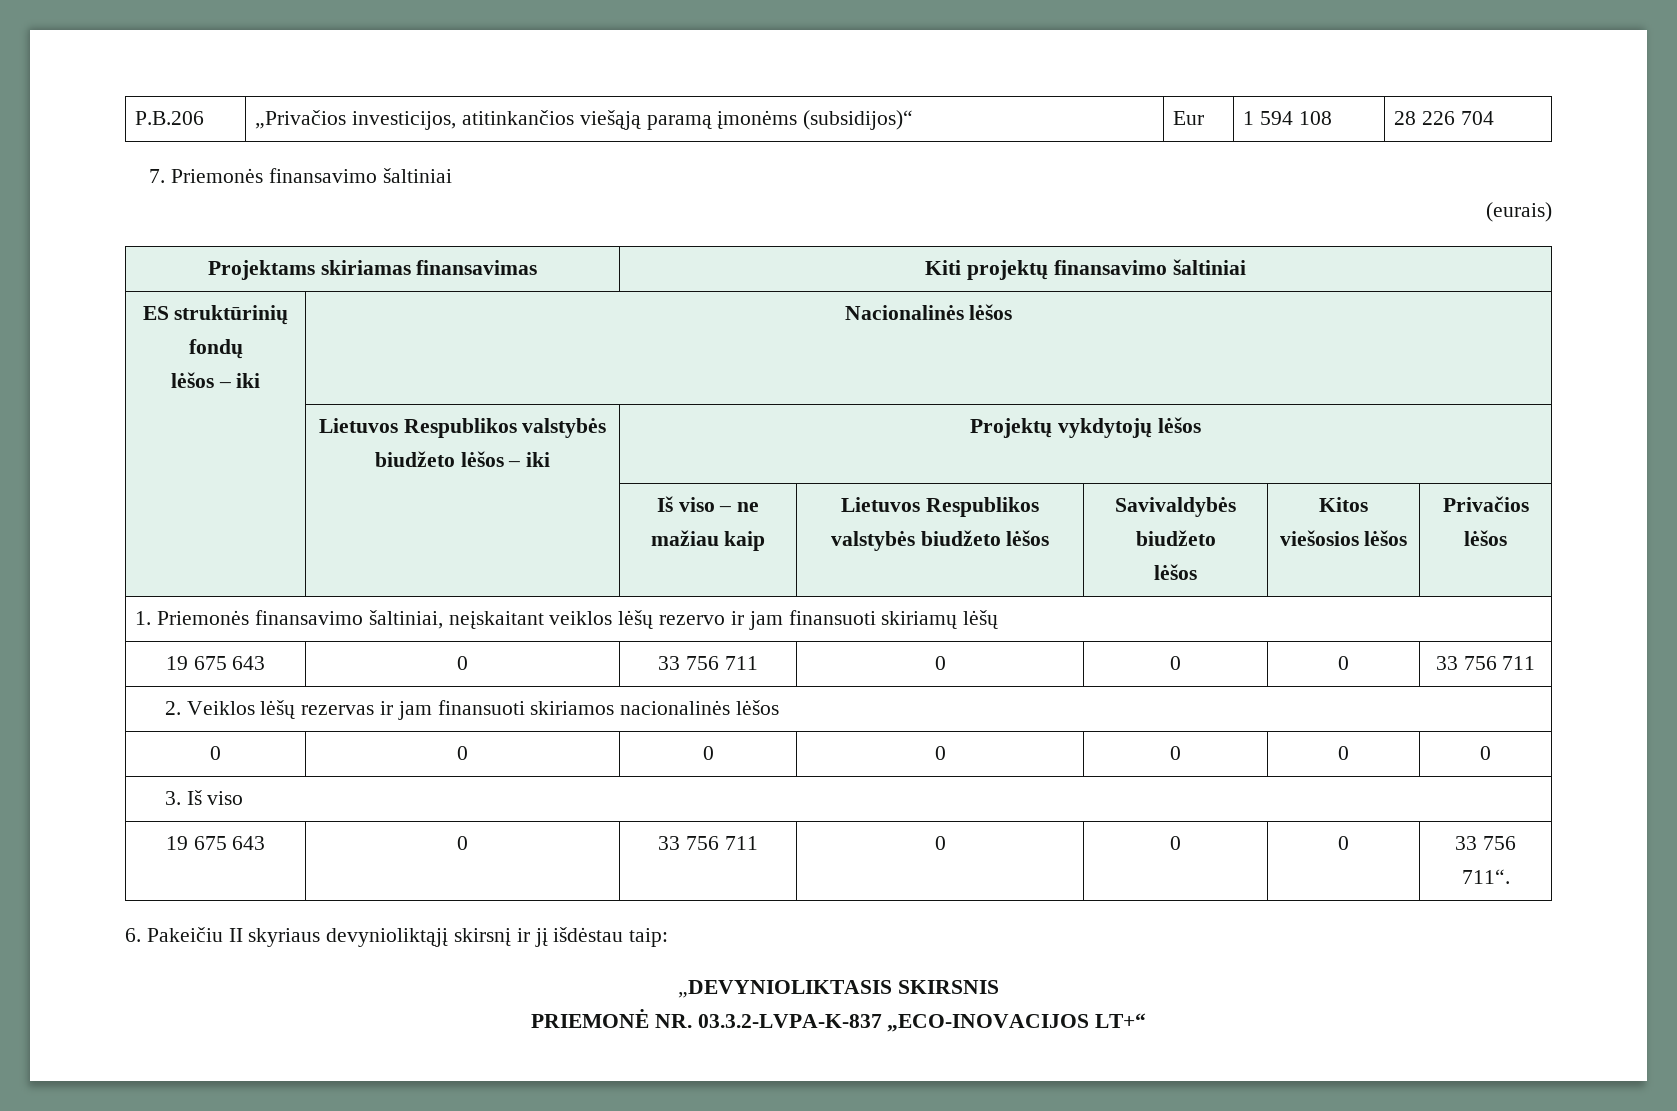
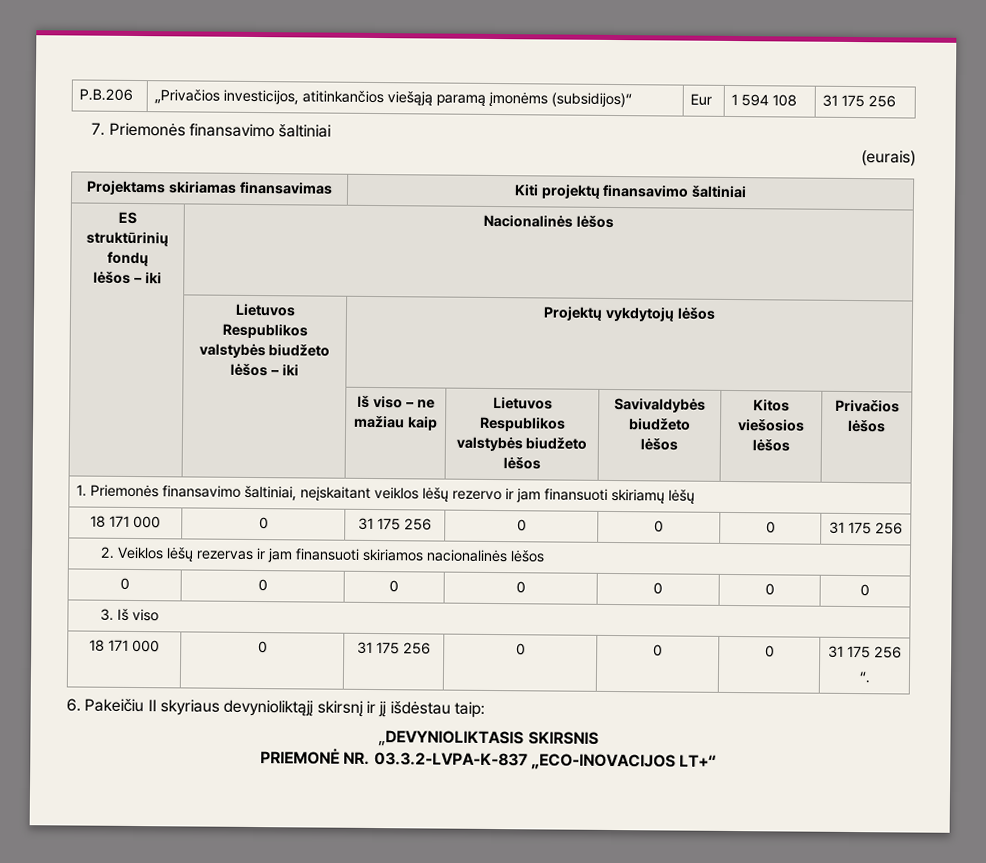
[1394,111,1495,125] 28 226 704 -> [822,94,897,108] 31 175 256
[165,656,266,670] [457,656,468,670] [658,656,758,670] [934,656,946,670] [1170,656,1181,670] [1338,656,1349,670] [1435,656,1536,670] 19 675 643 | 0 | 33 756 711 | 0 | 0 | 0 | 33 756 711 -> [90,515,161,529] [258,517,269,530] [357,517,432,531] [516,519,527,532] [654,520,664,533] [765,521,776,534] [829,521,903,535] 18 171 000 | 0 | 31 175 256 | 0 | 0 | 0 | 31 175 256
[165,836,266,850] [457,836,468,850] [658,836,758,850] [934,836,946,850] [1170,836,1181,850] [1338,836,1349,850] [1455,836,1516,850] [1461,869,1510,884] 19 675 643 | 0 | 33 756 711 | 0 | 0 | 0 | 33 756 711“. -> [89,639,160,653] [257,641,268,654] [356,641,431,655] [515,643,526,656] [653,644,663,657] [764,645,775,658] [828,645,902,659] [858,671,871,684] 18 171 000 | 0 | 31 175 256 | 0 | 0 | 0 | 31 175 256 // “.

